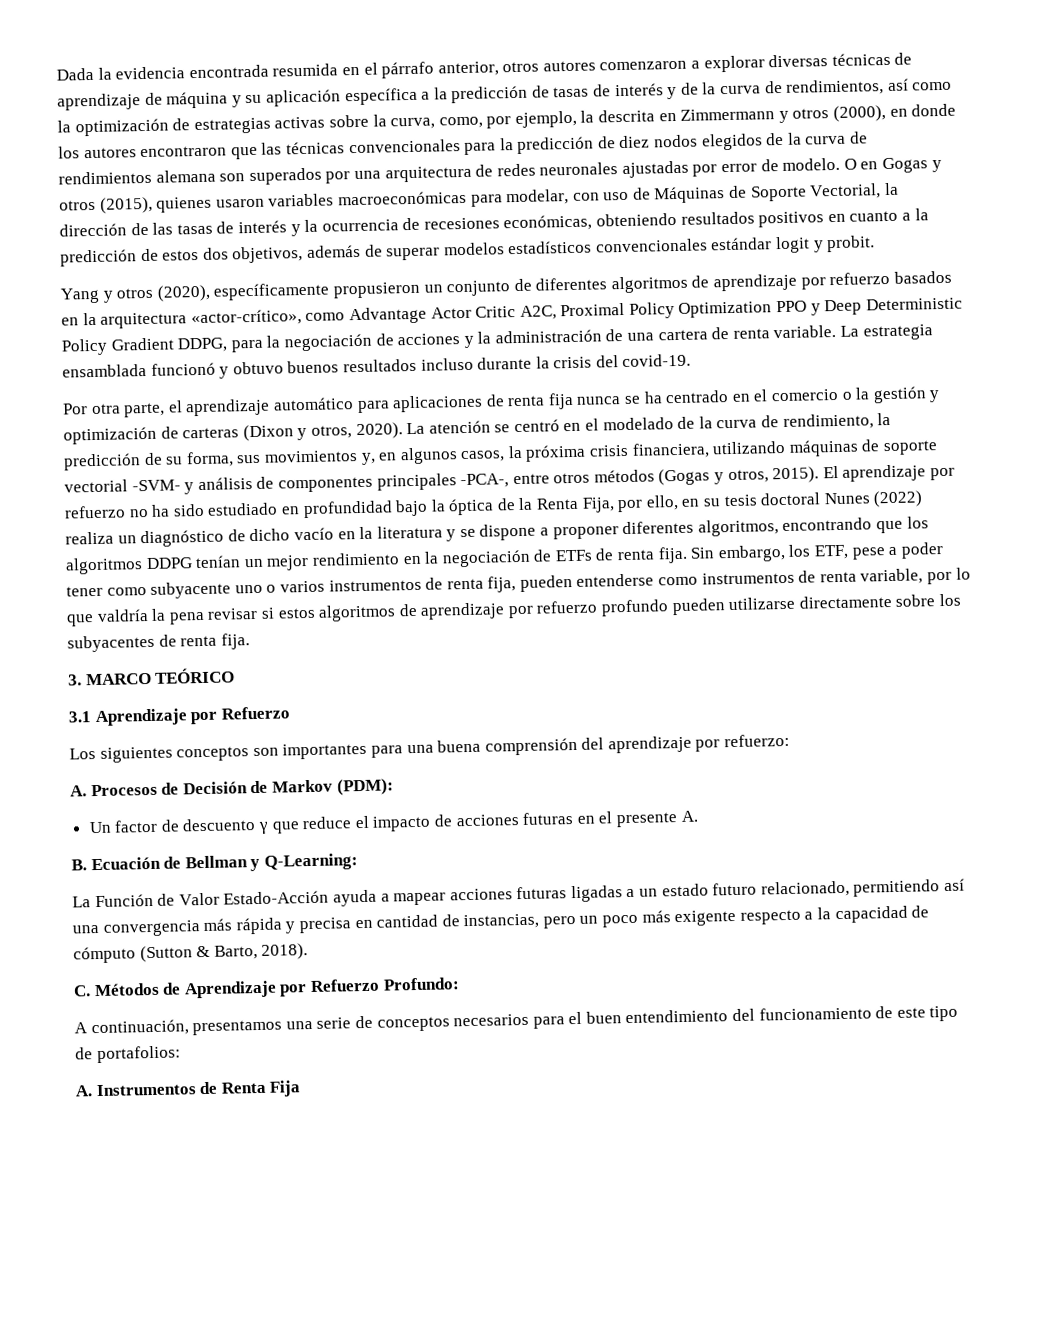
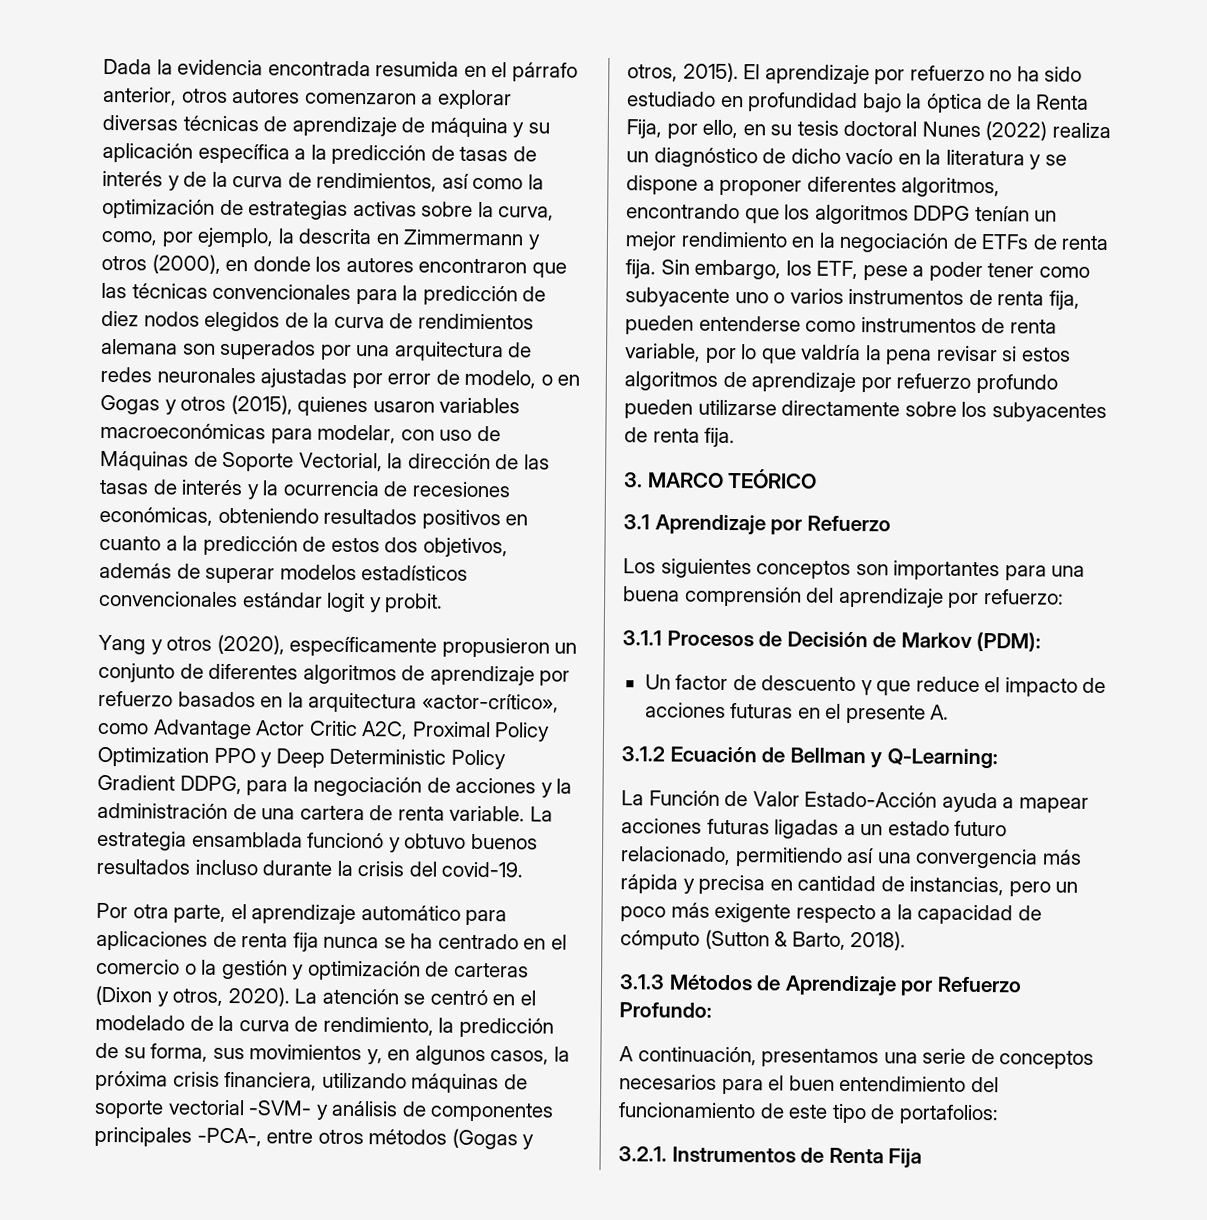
[782,157,857,171] modelo. O -> [464,369,553,389] modelo, o
[70,785,87,797] A. -> [622,630,662,646] 3.1.1
[71,859,87,871] B. -> [621,746,665,762] 3.1.2
[73,985,91,997] C. -> [619,974,665,990] 3.1.3
[75,1085,93,1097] A. -> [618,1146,667,1162] 3.2.1.

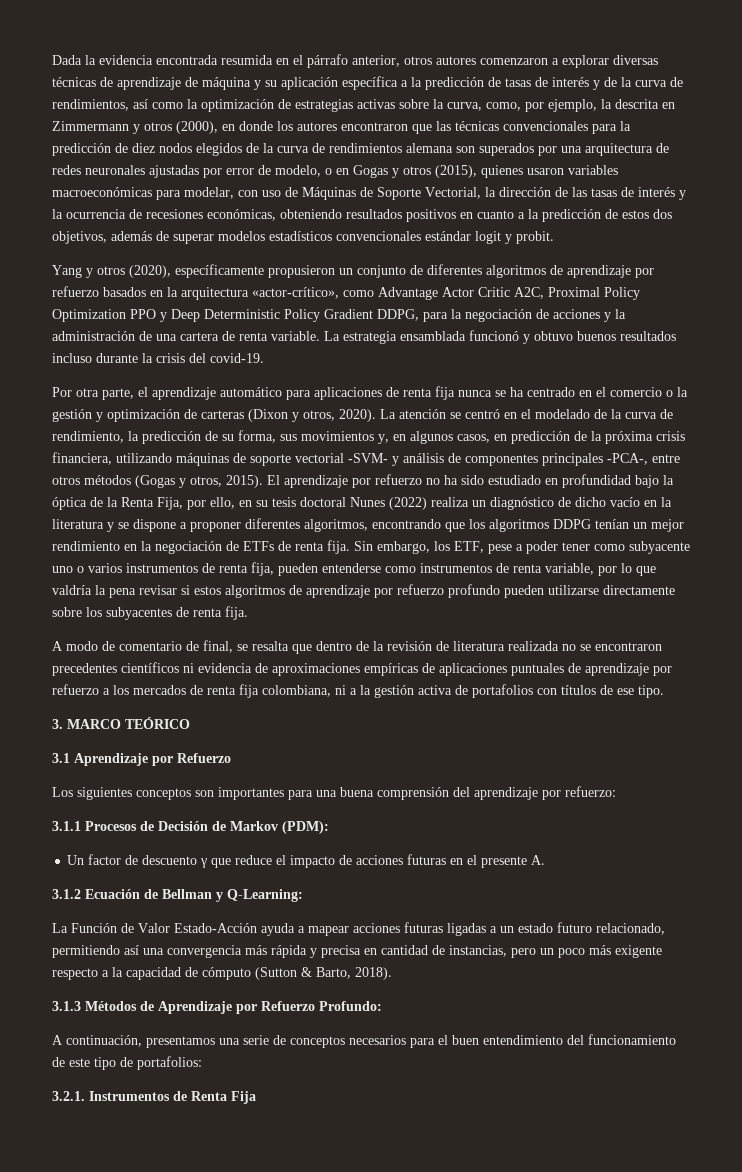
(550, 1057) none -> [494,431,587,444] en predicción de
(736, 437) none -> [52,640,662,654] [52,662,672,676] [52,684,664,698] // A modo de comentario de final, se resalta que dentro de la revisión de literatura realizada no se encontraron precedentes científicos ni evidencia de aproximaciones empíricas de aplicaciones puntuales de aprendizaje por refuerzo a los mercados de renta fija colombiana, ni a la gestión activa de portafolios con títulos de ese tipo.

